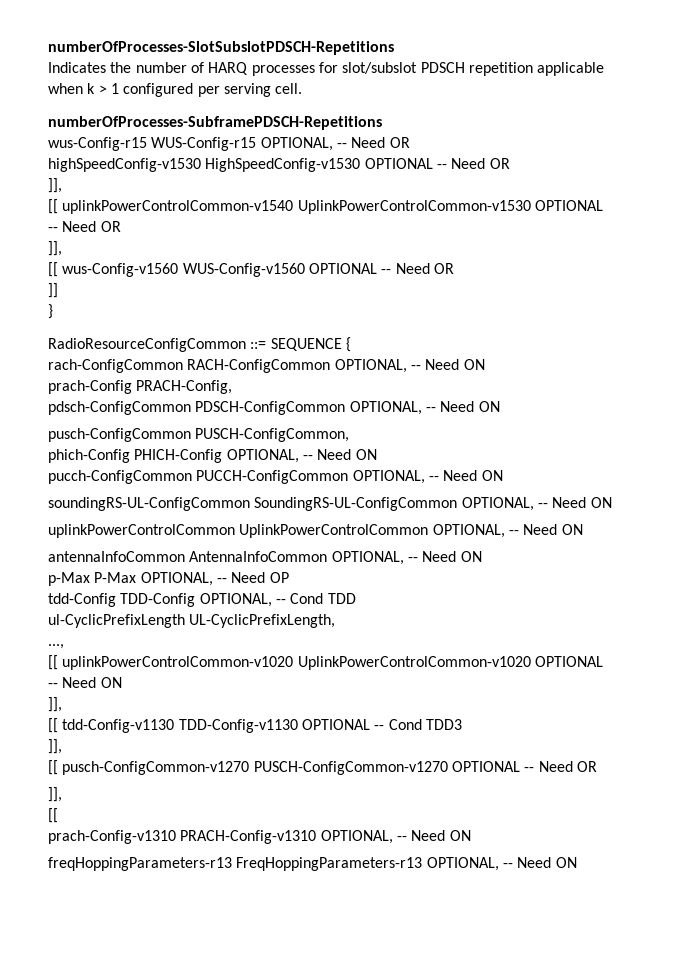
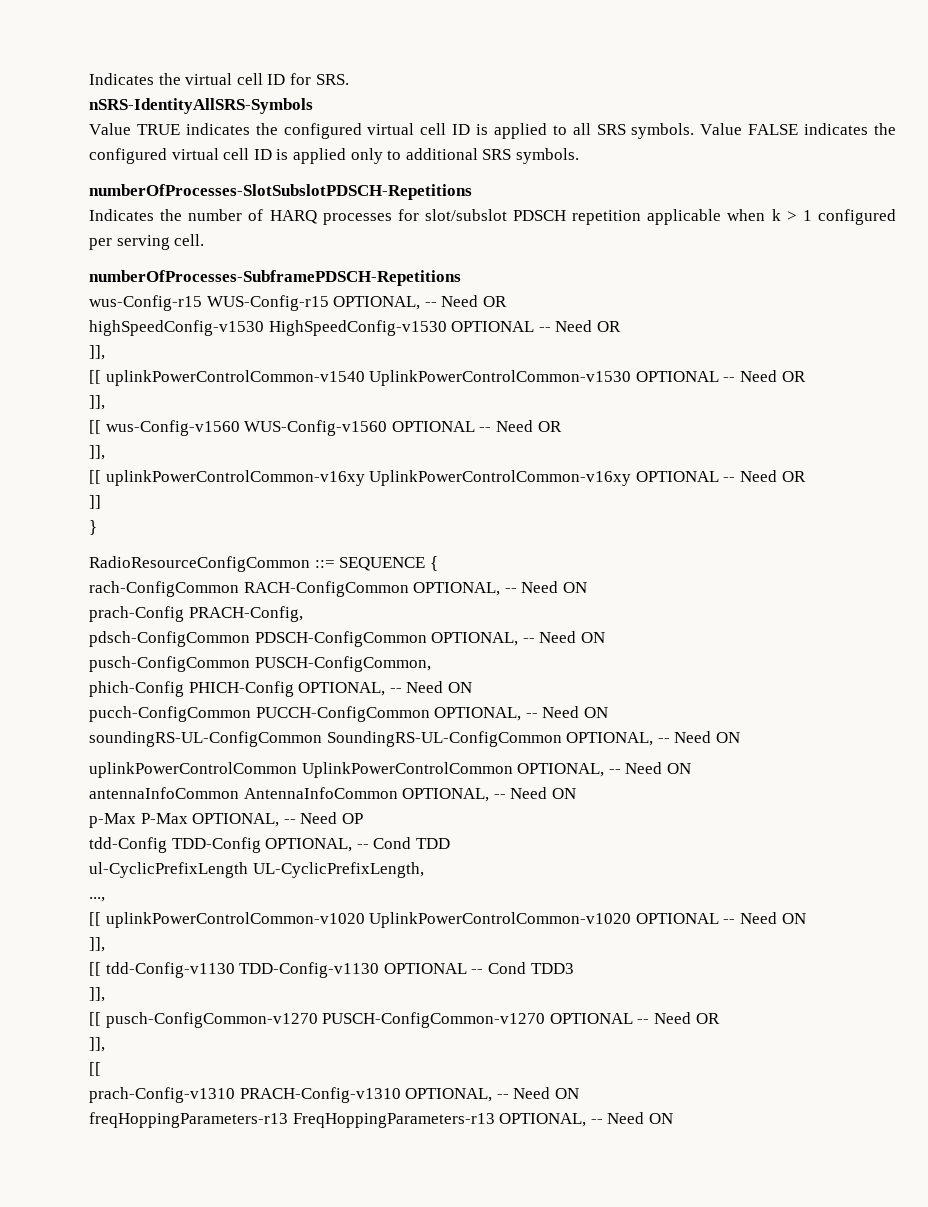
(48, 48) none -> [89,73,349,85] [89,98,313,114] [89,123,896,139] [89,148,579,164] Indicates the virtual cell ID for SRS. // nSRS-IdentityAllSRS-Symbols // Value TRUE indicates the configured virtual cell ID is applied to all SRS symbols. Value FALSE indicates the configured virtual cell ID is applied only to additional SRS symbols. //
(454, 268) none -> [89,445,105,460] [89,470,806,486] // ]], // [[ uplinkPowerControlCommon-v16xy UplinkPowerControlCommon-v16xy OPTIONAL -- Need OR

